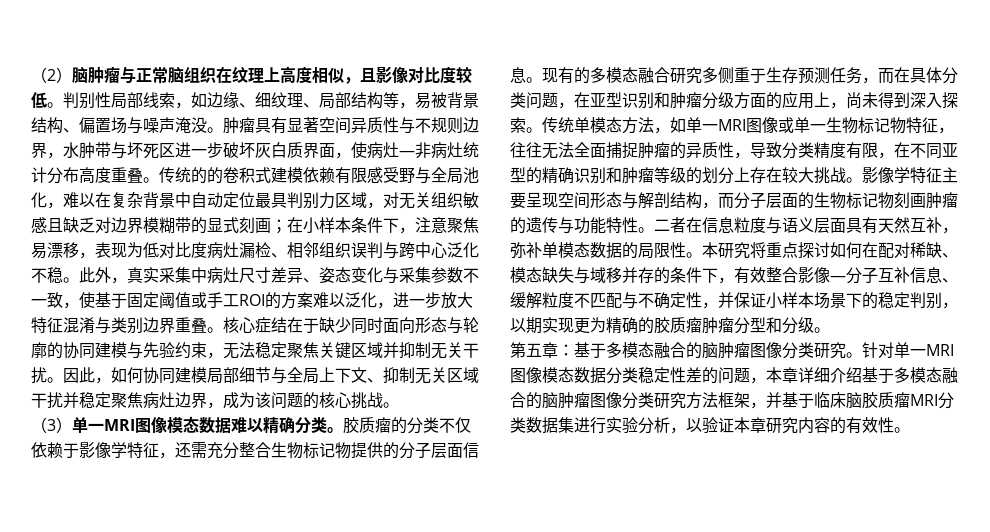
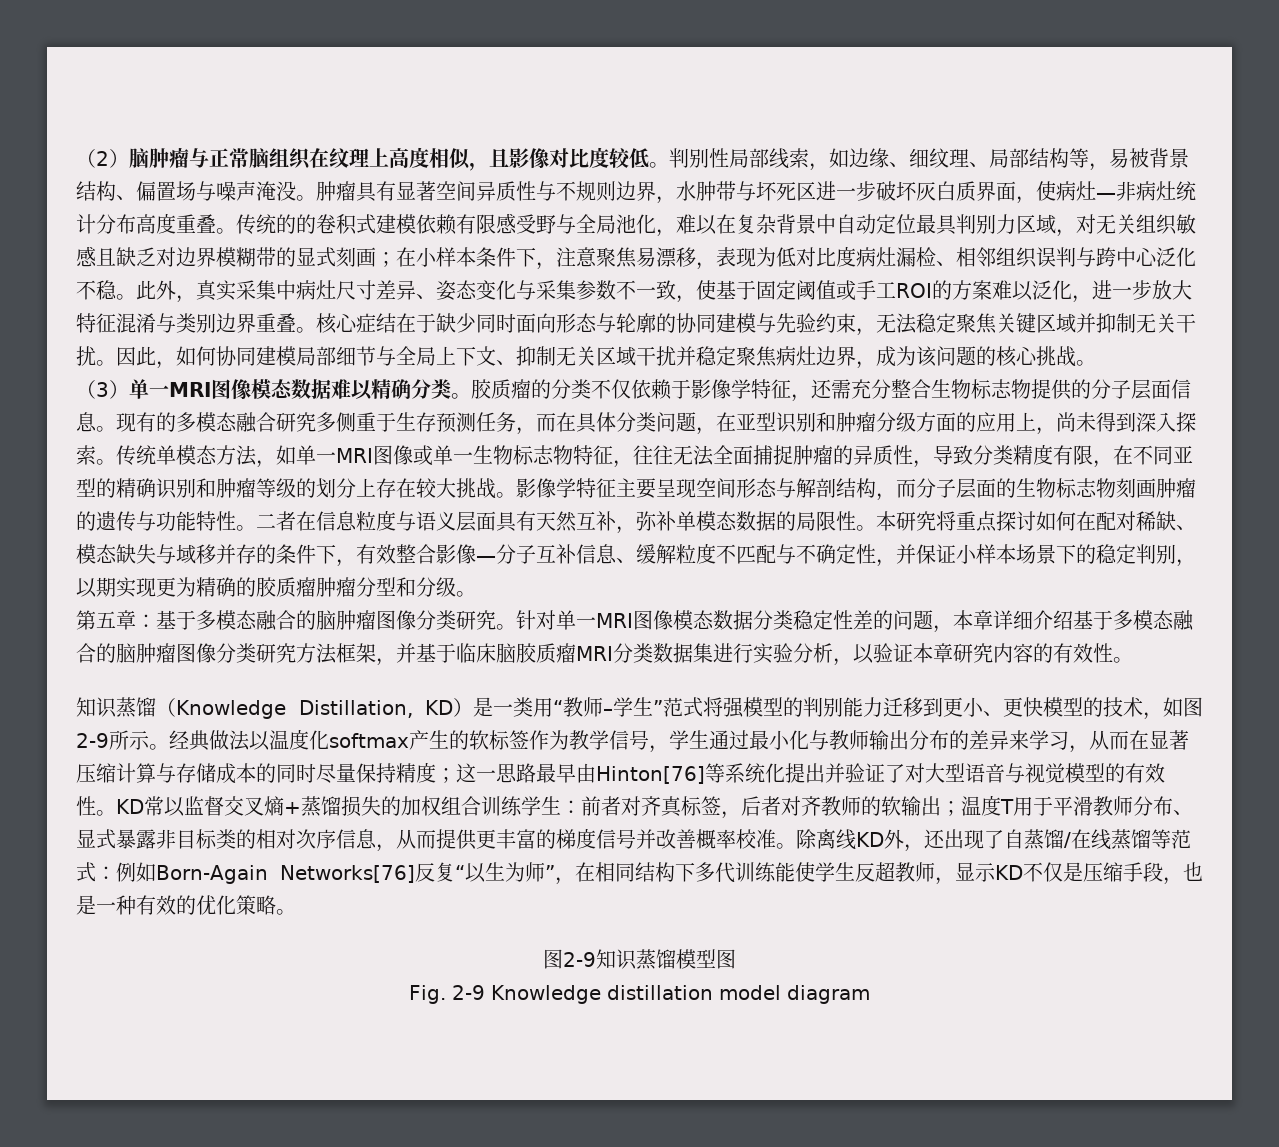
[319,442,335,458] 记 -> [991,379,1012,398] 志
[874,117,890,133] 记 -> [533,445,554,464] 志
[862,192,878,208] 记 -> [1076,478,1097,497] 志
(910, 430) none -> [76,697,1203,720] [76,729,1189,753] [76,762,1165,784] [76,795,1193,819] [76,828,1191,852] [76,862,1203,885] [76,895,296,915] [543,949,736,970] [409,985,870,1004] // 知识蒸馏（Knowledge Distillation, KD）是一类用“教师–学生”范式将强模型的判别能力迁移到更小、更快模型的技术，如图2-9所示。经典做法以温度化softmax产生的软标签作为教学信号，学生通过最小化与教师输出分布的差异来学习，从而在显著压缩计算与存储成本的同时尽量保持精度；这一思路最早由Hinton[76]等系统化提出并验证了对大型语音与视觉模型的有效性。KD常以监督交叉熵+蒸馏损失的加权组合训练学生：前者对齐真标签，后者对齐教师的软输出；温度T用于平滑教师分布、显式暴露非目标类的相对次序信息，从而提供更丰富的梯度信号并改善概率校准。除离线KD外，还出现了自蒸馏/在线蒸馏等范式：例如Born-Again Networks[76]反复“以生为师”，在相同结构下多代训练能使学生反超教师，显示KD不仅是压缩手段，也是一种有效的优化策略。 // 图2-9知识蒸馏模型图 // Fig. 2-9 Knowledge distillation model diagram

